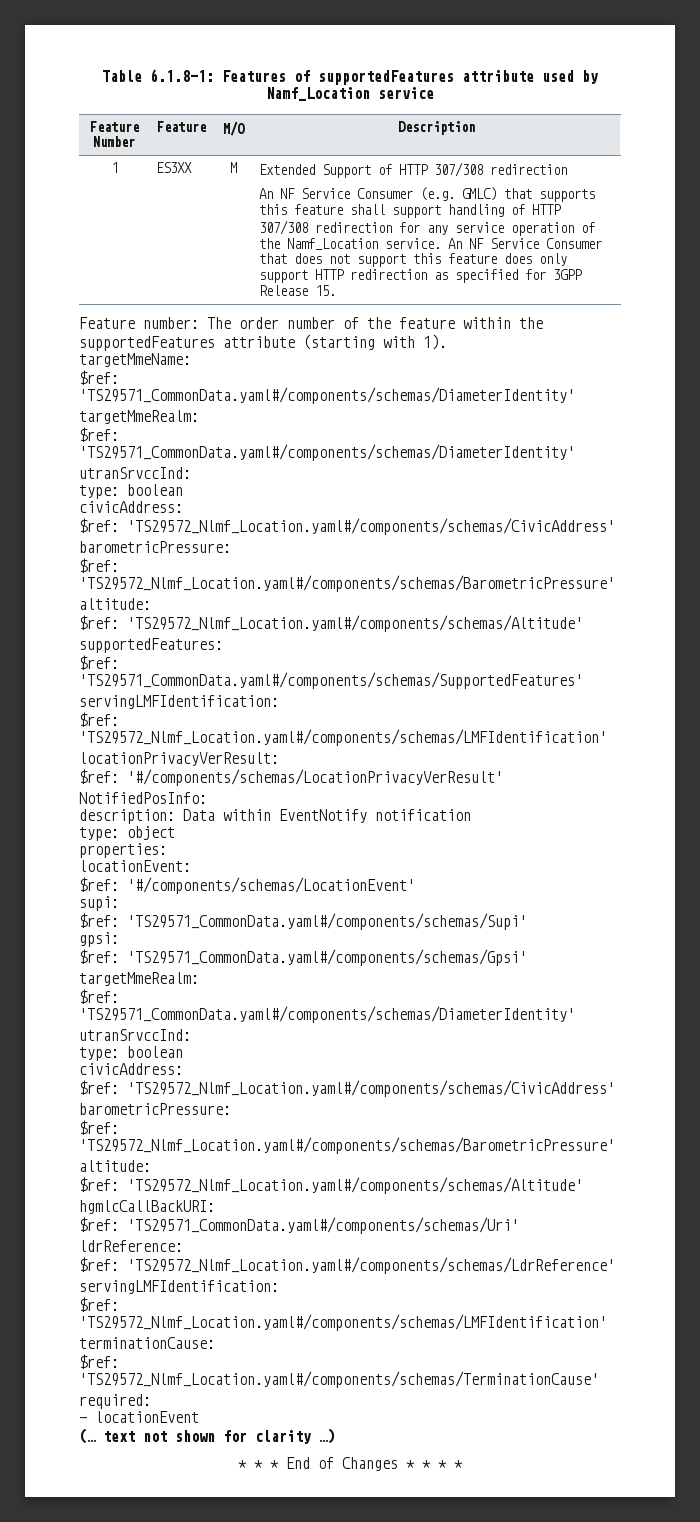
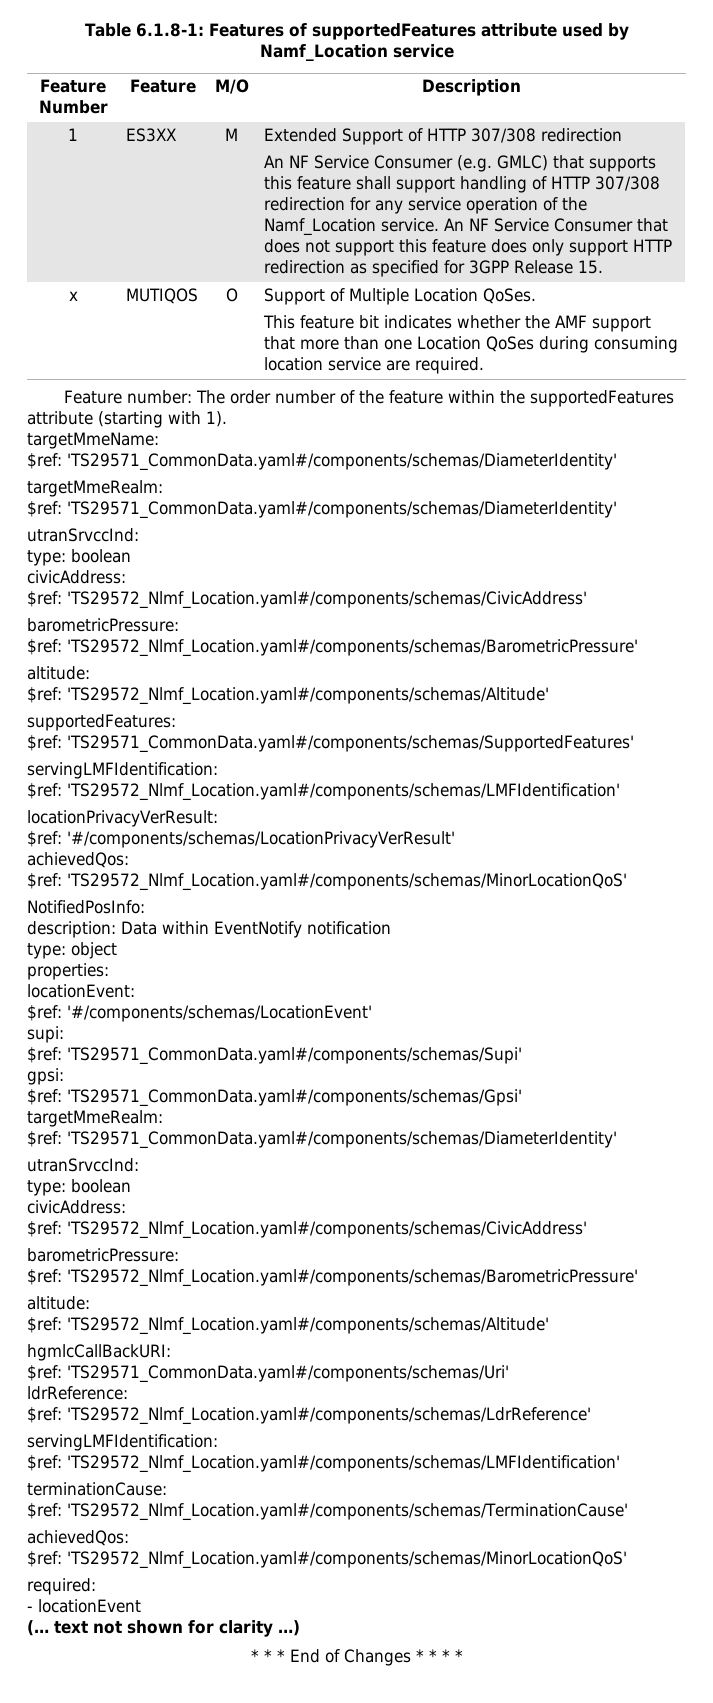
(336, 290) none -> [68,291,78,301] [125,288,198,304] [225,288,238,302] [263,288,536,305] [262,315,651,332] [263,336,678,353] [263,357,484,374] // x | MUTIQOS | O | Support of Multiple Location QoSes. // This feature bit indicates whether the AMF support that more than one Location QoSes during consuming location service are required.
(503, 777) none -> [27,852,129,868] [27,873,627,891] // achievedQos: // $ref: 'TS29572_Nlmf_Location.yaml#/components/schemas/MinorLocationQoS'
(599, 1379) none -> [27,1530,129,1546] [27,1551,627,1569] // achievedQos: // $ref: 'TS29572_Nlmf_Location.yaml#/components/schemas/MinorLocationQoS'

